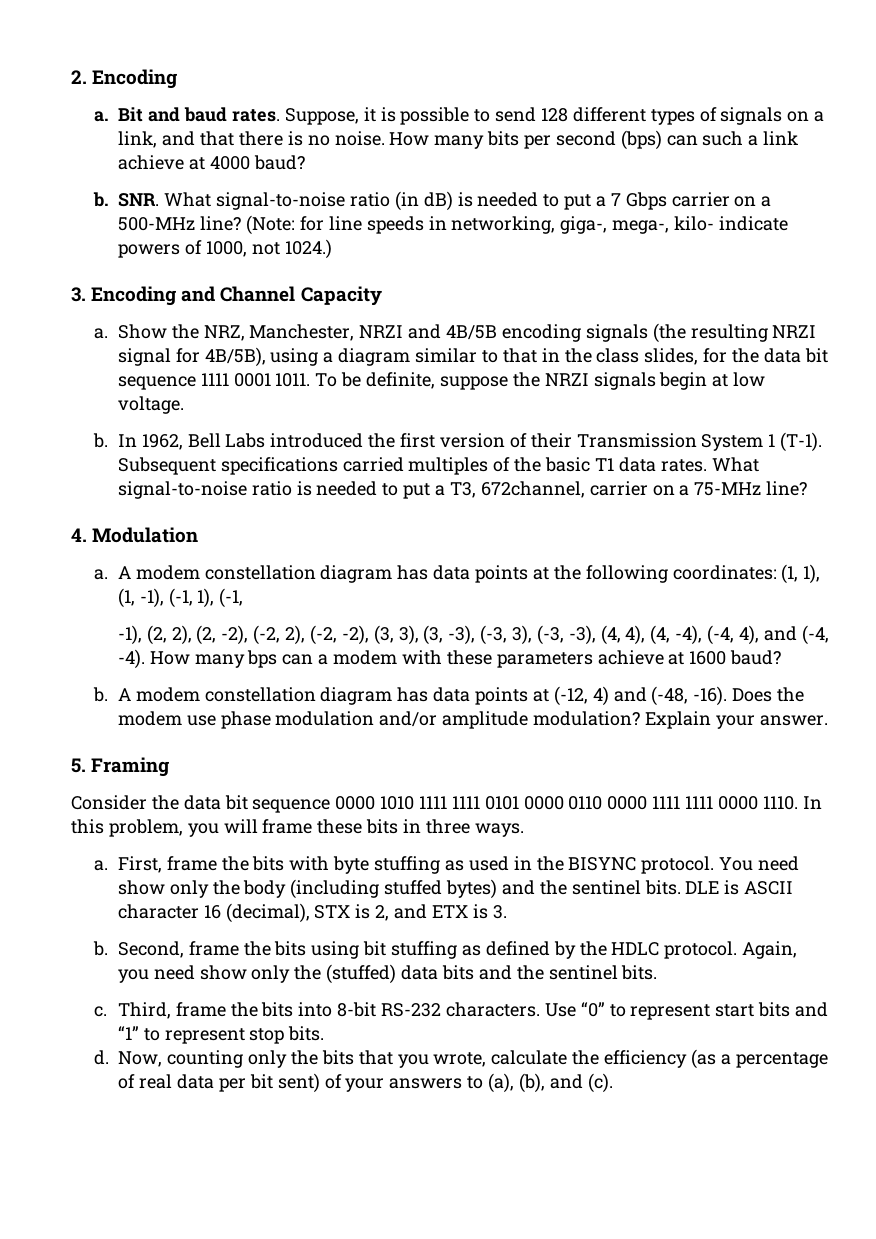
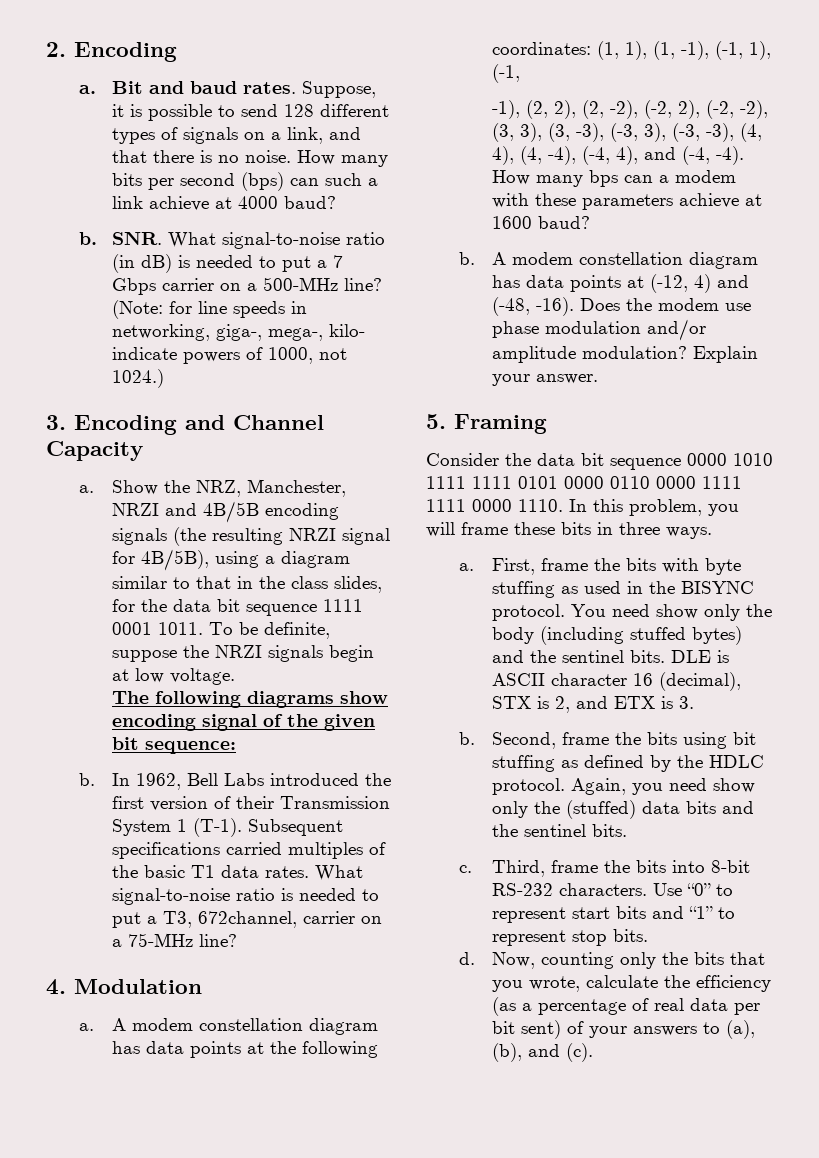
(184, 405) none -> [112,691,389,708] [112,714,376,731] [112,737,237,754] // The following diagrams show encoding signal of the given bit sequence:

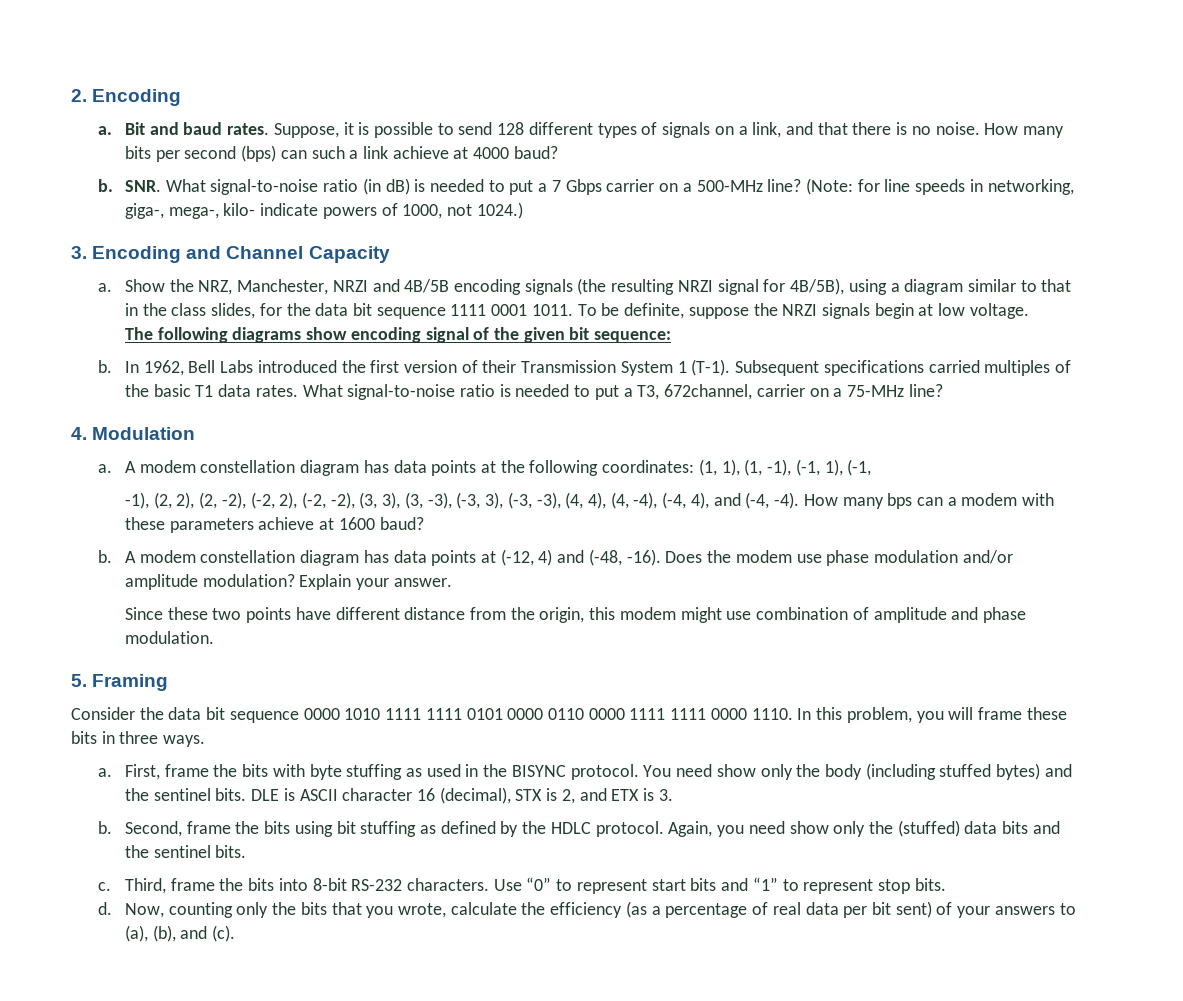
(599, 379) none -> [124,607,1027,623] [124,631,214,644] // Since these two points have different distance from the origin, this modem might use combination of amplitude and phase modulation.

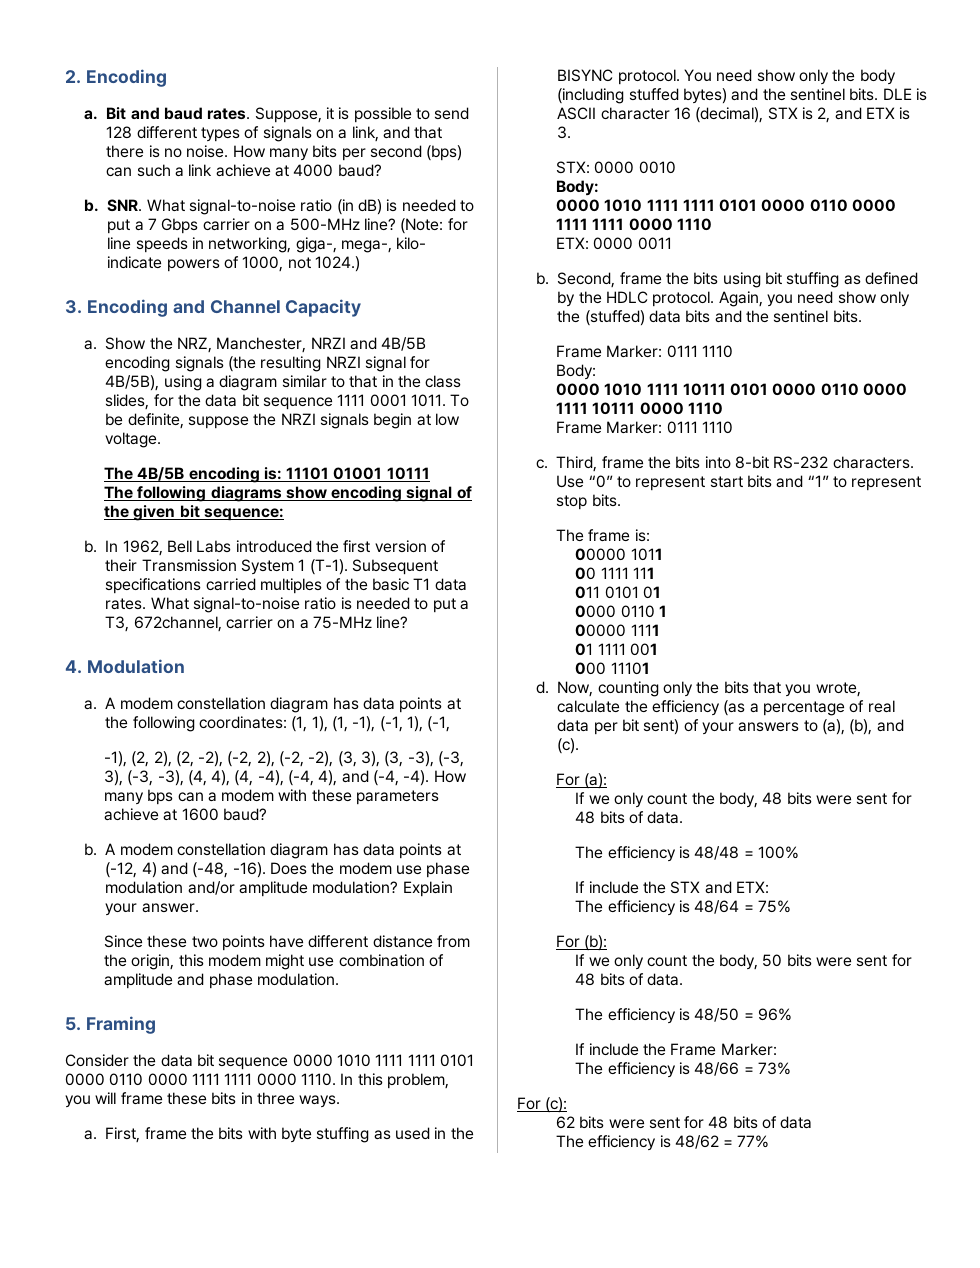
(1029, 311) none -> [103,467,430,483] // The 4B/5B encoding is: 11101 01001 10111
(673, 795) none -> [555,161,676,174] [555,180,599,196] [555,199,897,212] [555,218,712,231] [555,237,672,250] // STX: 0000 0010 // Body: // 0000 1010 1111 1111 0101 0000 0110 0000 1111 1111 0000 1110 // ETX: 0000 0011
(247, 851) none -> [555,345,733,358] [555,364,596,380] [555,383,908,396] [555,402,723,415] [555,421,733,434] // Frame Marker: 0111 1110 // Body: // 0000 1010 1111 10111 0101 0000 0110 0000 1111 10111 0000 1110 // Frame Marker: 0111 1110
(946, 884) none -> [555,529,650,542] [575,548,663,561] [575,567,655,580] [575,586,661,599] [575,605,667,618] [575,624,660,637] [575,643,658,656] [575,662,650,675] // The frame is: // 00000 1011 // 00 1111 111 // 011 0101 01 // 0000 0110 1 // 00000 1111 // 01 1111 001 // 000 11101
(236, 933) none -> [555,773,608,789] [575,792,912,808] [575,811,684,824] [575,846,799,862] [575,881,769,894] [575,900,791,916] [555,935,608,951] [575,954,912,970] [575,973,684,986] [575,1008,792,1024] [575,1043,777,1056] [575,1062,791,1078] [517,1097,568,1113] [555,1116,813,1129] [555,1135,770,1151] // For (a): // If we only count the body, 48 bits were sent for 48 bits of data. // The efficiency is 48/48 = 100% // If include the STX and ETX: // The efficiency is 48/64 = 75% // For (b): // If we only count the body, 50 bits were sent for 48 bits of data. // The efficiency is 48/50 = 96% // If include the Frame Marker: // The efficiency is 48/66 = 73% // For (c): // 62 bits were sent for 48 bits of data // The efficiency is 48/62 = 77%

